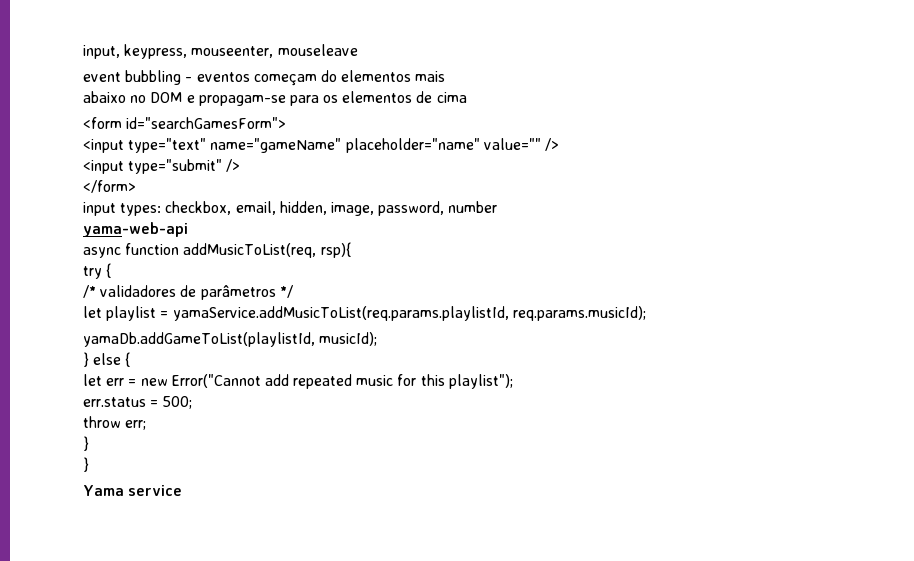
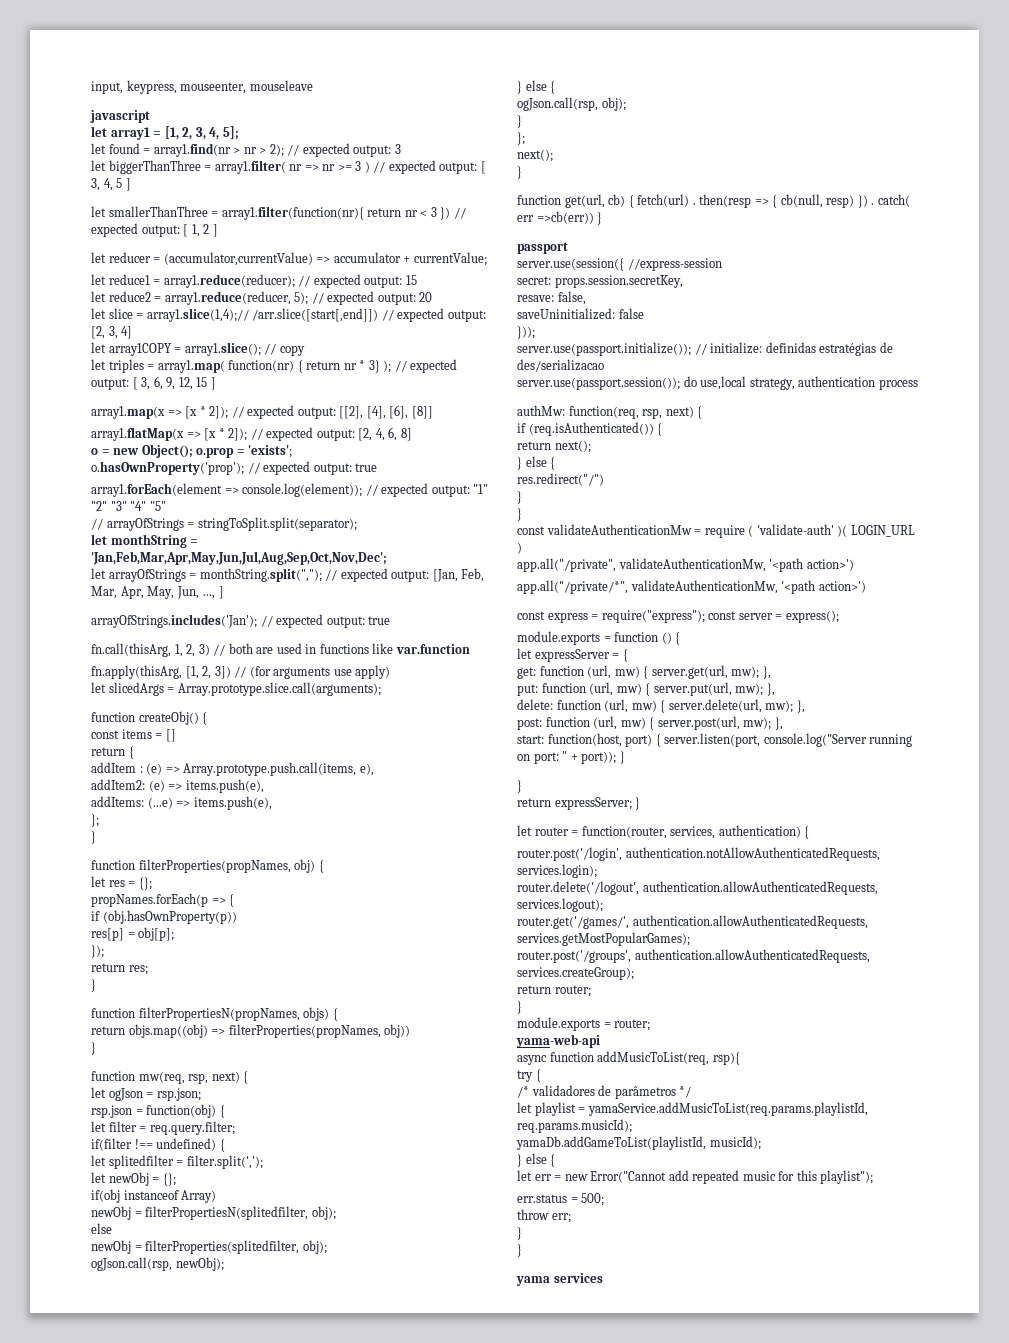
[83,70,446,86] [83,91,467,106] [83,117,287,129] [83,138,559,153] [83,159,241,174] [83,180,136,193] [83,201,498,216] event bubbling - eventos começam do elementos mais // abaixo no DOM e propagam-se para os elementos de cima // <form id="searchGamesForm"> // <input type="text" name="gameName" placeholder="name" value="" /> // <input type="submit" /> // </form> // input types: checkbox, email, hidden, image, password, number -> [90,110,150,123] [91,126,239,140] [91,143,401,157] [91,160,486,174] [91,178,131,191] [91,206,466,220] [91,223,218,237] [91,252,487,266] [91,274,417,288] [91,291,433,305] [91,308,486,322] [91,326,133,339] [91,342,305,356] [91,359,458,373] [91,376,216,390] [91,405,433,419] [91,427,412,441] [91,444,293,458] [91,461,378,475] [91,483,489,497] [91,501,166,511] [91,517,357,531] [91,534,199,548] [91,551,387,565] [91,568,485,582] [91,586,224,599] [91,614,391,628] [91,643,470,657] [91,665,391,679] [91,682,381,696] [91,711,208,725] [91,729,176,742] [91,746,134,759] [91,762,374,776] [91,779,264,793] [91,796,272,810] [91,814,99,827] [91,831,96,844] [91,859,324,873] [91,876,152,890] [91,893,235,907] [91,910,237,924] [91,927,175,941] [91,945,104,958] [91,963,148,975] [91,979,96,992] [91,1007,338,1021] [91,1024,411,1038] [91,1042,96,1055] [91,1071,249,1084] [91,1087,201,1101] [91,1104,225,1118] [91,1121,235,1135] [91,1138,225,1152] [91,1155,263,1169] [91,1172,176,1186] [91,1189,217,1203] [91,1206,336,1220] [91,1223,112,1234] [91,1240,327,1254] [91,1257,224,1271] [517,80,556,94] [517,97,626,111] [517,115,522,128] [517,132,525,145] [517,149,553,162] [517,166,522,179] [517,194,910,208] [517,211,603,225] [517,242,568,254] [517,258,722,271] [517,275,683,288] [517,291,586,305] [517,308,644,320] [517,326,535,339] [517,342,893,356] [517,359,604,372] [517,376,918,390] [517,405,703,419] [517,422,663,436] [517,440,591,453] [517,456,556,470] [517,473,604,486] [517,491,522,504] [517,508,522,521] [517,524,915,538] [517,542,522,554] [517,558,854,572] [517,580,866,594] [517,610,839,623] [517,631,681,645] [517,648,628,662] [517,665,771,679] [517,682,775,696] [517,699,805,713] [517,716,783,730] [517,733,913,747] [517,751,625,764] [517,780,522,793] [517,797,641,810] [517,825,810,839] [517,847,880,861] [517,864,597,878] [517,881,878,895] [517,898,603,912] [517,915,868,929] [517,932,690,946] [517,949,870,963] [517,967,634,980] [517,985,591,997] [517,1001,522,1014] [517,1017,651,1031] javascript // let array1 = [1, 2, 3, 4, 5]; // let found = array1.find(nr > nr > 2); // expected output: 3 // let biggerThanThree = array1.filter( nr => nr >= 3 ) // expected output: [ 3, 4, 5 ] // let smallerThanThree = array1.filter(function(nr){ return nr < 3 }) // expected output: [ 1, 2 ] // let reducer = (accumulator,currentValue) => accumulator + currentValue; // let reduce1 = array1.reduce(reducer); // expected output: 15 // let reduce2 = array1.reduce(reducer, 5); // expected output: 20 // let slice = array1.slice(1,4);// /arr.slice([start[,end]]) // expected output: [2, 3, 4] // let array1COPY = array1.slice(); // copy // let triples = array1.map( function(nr) { return nr * 3} ); // expected output: [ 3, 6, 9, 12, 15 ] // array1.map(x => [x * 2]); // expected output: [[2], [4], [6], [8]] // array1.flatMap(x => [x * 2]); // expected output: [2, 4, 6, 8] // o = new Object(); o.prop = 'exists'; // o.hasOwnProperty('prop'); // expected output: true // array1.forEach(element => console.log(element)); // expected output: "1" "2" "3" "4" "5" // // arrayOfStrings = stringToSplit.split(separator); // let monthString = 'Jan,Feb,Mar,Apr,May,Jun,Jul,Aug,Sep,Oct,Nov,Dec'; // let arrayOfStrings = monthString.split(","); // expected output: [Jan, Feb, Mar, Apr, May, Jun, …, ] // arrayOfStrings.includes('Jan'); // expected output: true // fn.call(thisArg, 1, 2, 3) // both are used in functions like var.function // fn.apply(thisArg, [1, 2, 3]) // (for arguments use apply) // let slicedArgs = Array.prototype.slice.call(arguments); // function createObj() { // const items = [] // return { // addItem : (e) => Array.prototype.push.call(items, e), // addItem2: (e) => items.push(e), // addItems: (...e) => items.push(e), // }; // } // function filterProperties(propNames, obj) { // let res = {}; // propNames.forEach(p => { // if (obj.hasOwnProperty(p)) // res[p] = obj[p]; // }); // return res; // } // function filterPropertiesN(propNames, objs) { // return objs.map((obj) => filterProperties(propNames, obj)) // } // function mw(req, rsp, next) { // let ogJson = rsp.json; // rsp.json = function(obj) { // let filter = req.query.filter; // if(filter !== undefined) { // let splitedfilter = filter.split(','); // let newObj = {}; // if(obj instanceof Array) // newObj = filterPropertiesN(splitedfilter, obj); // else // newObj = filterProperties(splitedfilter, obj); // ogJson.call(rsp, newObj); // } else { // ogJson.call(rsp, obj); // } // }; // next(); // } // function get(url, cb) { fetch(url) . then(resp => { cb(null, resp) }) . catch( err =>cb(err)) } // passport // server.use(session({ //express-session // secret: props.session.secretKey, // resave: false, // saveUninitialized: false // })); // server.use(passport.initialize()); // initialize: definidas estratégias de des/serializacao // server.use(passport.session()); do use,local strategy, authentication process // authMw: function(req, rsp, next) { // if (req.isAuthenticated()) { // return next(); // } else { // res.redirect("/") // } // } // const validateAuthenticationMw = require ( 'validate-auth' )( LOGIN_URL ) // app.all("/private", validateAuthenticationMw, '<path action>') // app.all("/private/*", validateAuthenticationMw, '<path action>') // const express = require("express"); const server = express(); // module.exports = function () { // let expressServer = { // get: function (url, mw) { server.get(url, mw); }, // put: function (url, mw) { server.put(url, mw); }, // delete: function (url, mw) { server.delete(url, mw); }, // post: function (url, mw) { server.post(url, mw); }, // start: function(host, port) { server.listen(port, console.log("Server running on port: " + port)); } // } // return expressServer; } // let router = function(router, services, authentication) { // router.post('/login', authentication.notAllowAuthenticatedRequests, services.login); // router.delete('/logout', authentication.allowAuthenticatedRequests, services.logout); // router.get('/games/', authentication.allowAuthenticatedRequests, services.getMostPopularGames); // router.post('/groups', authentication.allowAuthenticatedRequests, services.createGroup); // return router; // } // module.exports = router;
[83,485,183,496] Yama service -> [516,1273,603,1286] yama services

